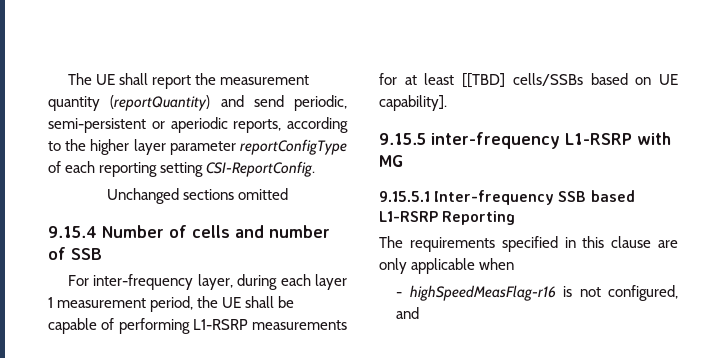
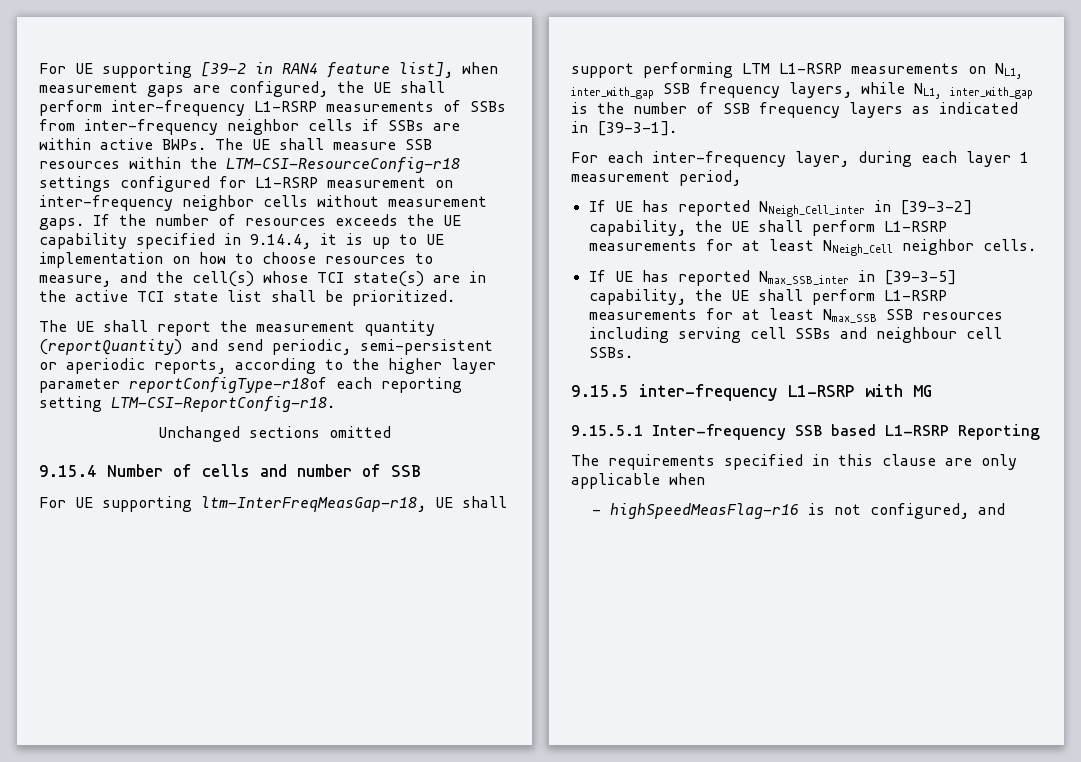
(67, 79) none -> [39,62,498,78] [39,81,445,97] [39,100,506,116] [39,119,460,135] [39,138,432,150] [39,157,460,173] [39,176,453,192] [39,195,487,211] [39,214,461,230] [39,233,444,249] [39,252,433,268] [39,271,486,287] [39,290,455,306] For UE supporting [39-2 in RAN4 feature list], when measurement gaps are configured, the UE shall perform inter-frequency L1-RSRP measurements of SSBs from inter-frequency neighbor cells if SSBs are within active BWPs. The UE shall measure SSB resources within the LTM-CSI-ResourceConfig-r18 settings configured for L1-RSRP measurement on inter-frequency neighbor cells without measurement gaps. If the number of resources exceeds the UE capability specified in 9.14.4, it is up to UE implementation on how to choose resources to measure, and the cell(s) whose TCI state(s) are in the active TCI state list shall be prioritized. //
[240,139,348,155] [48,161,61,173] reportConfigType of -> [129,377,327,393] reportConfigType-r18of
[206,161,316,177] CSI-ReportConfig. -> [111,396,335,412] LTM-CSI-ReportConfig-r18.
(89, 280) none -> [75,496,507,512] [571,62,1022,79] [571,82,1033,99] [571,102,1018,118] [571,121,677,136] [571,151,643,163] UE supporting ltm-InterFreqMeasGap-r18, UE shall support performing LTM L1-RSRP measurements on NL1, inter_with_gap SSB frequency layers, while NL1, inter_with_gap is the number of SSB frequency layers as indicated in [39-3-1]. // For each
[197,296,295,308] [48,318,347,334] [379,73,678,88] [379,95,447,111] the UE shall be capable of performing L1-RSRP measurements for at least [[TBD] cells/SSBs based on UE capability]. -> [588,200,972,217] [588,220,947,236] [588,239,1036,256] [588,270,956,286] [588,289,947,305] [588,308,1003,323] [588,327,1002,343] [588,347,633,358] // If UE has reported NNeigh_Cell_inter in [39-3-2] capability, the UE shall perform L1-RSRP measurements for at least NNeigh_Cell neighbor cells. // If UE has reported Nmax_SSB_inter in [39-3-5] capability, the UE shall perform L1-RSRP measurements for at least Nmax_SSB SSB resources including serving cell SSBs and neighbour cell SSBs.

